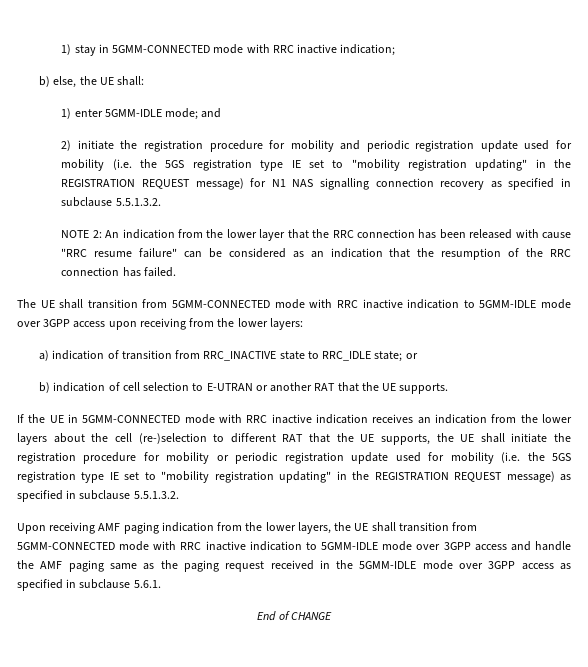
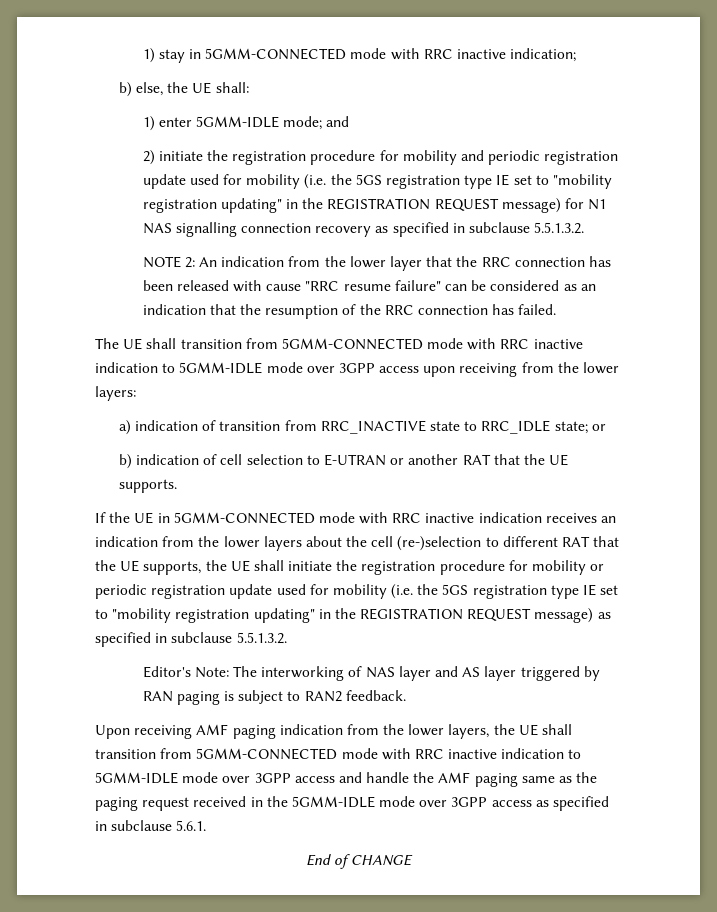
(179, 495) none -> [142,666,600,681] [142,690,406,705] // Editor's Note: The interworking of NAS layer and AS layer triggered by RAN paging is subject to RAN2 feedback.

